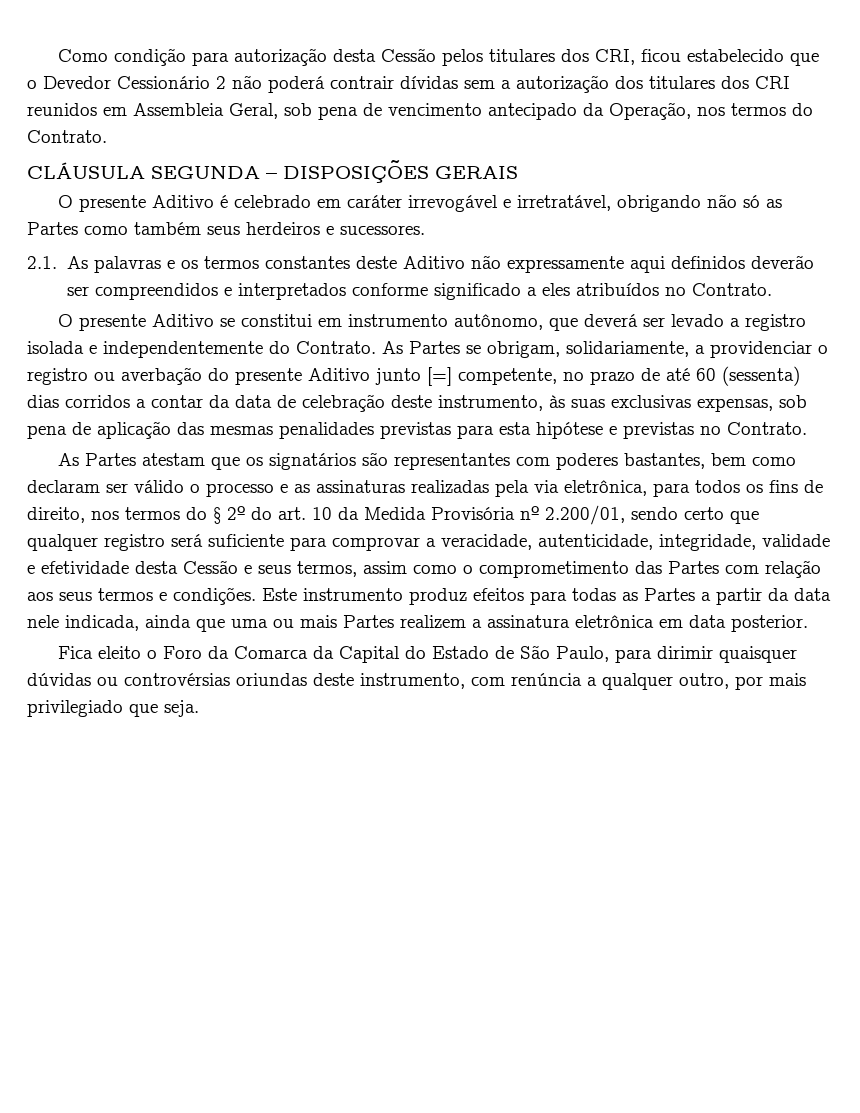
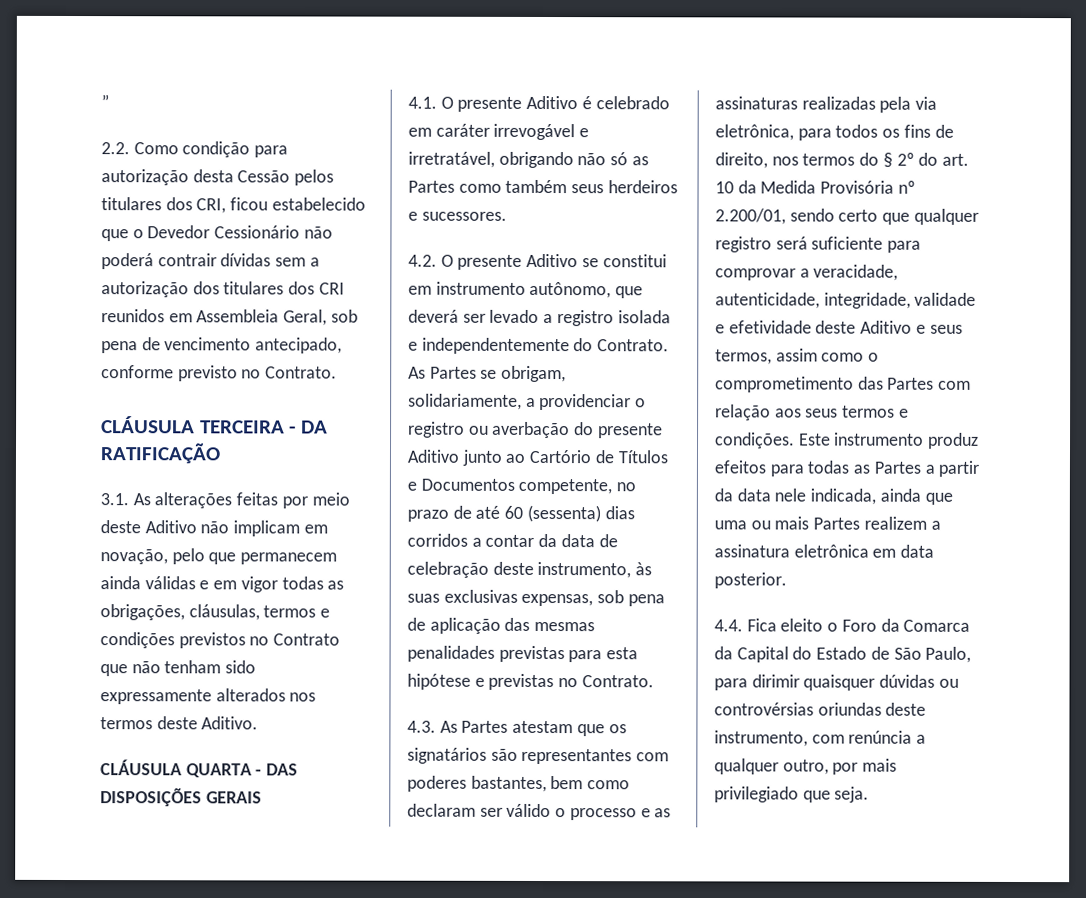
(57, 55) none -> [101,94,110,109] [101,142,130,155] ” // 2.2.
[216,76,226,89] 2 -> (301, 232) none
[488,102,813,120] [27,130,107,143] [27,162,277,179] antecipado da Operação, nos termos do Contrato. // CLÁUSULA SEGUNDA – -> [255,337,343,354] [101,365,338,382] [101,416,328,434] [100,443,221,464] [100,492,350,509] [100,520,328,537] [100,548,338,565] [100,576,345,593] [100,604,331,621] [100,632,341,649] [100,660,257,677] [100,688,317,705] [100,716,259,730] [100,759,299,778] antecipado, conforme previsto no Contrato. // CLÁUSULA TERCEIRA - DA RATIFICAÇÃO // 3.1. As alterações feitas por meio deste Aditivo não implicam em novação, pelo que permanecem ainda válidas e em vigor todas as obrigações, cláusulas, termos e condições previstos no Contrato que não tenham sido expressamente alterados nos termos deste Aditivo. // CLÁUSULA QUARTA - DAS
(518, 172) none -> [408,96,437,109] 4.1.
[27,255,814,273] [66,283,772,300] 2.1. As palavras e os termos constantes deste Aditivo não expressamente aqui definidos deverão ser compreendidos e interpretados conforme significado a eles atribuídos no Contrato. // -> [408,254,437,267] 4.2.
[427,367,452,386] [=] -> [505,449,668,464] [407,478,515,491] ao Cartório de Títulos e Documentos
(807, 428) none -> [407,720,436,733] 4.3.
[135,560,238,574] desta Cessão -> [815,320,913,334] deste Aditivo
(808, 623) none -> [714,619,743,632] 4.4.

